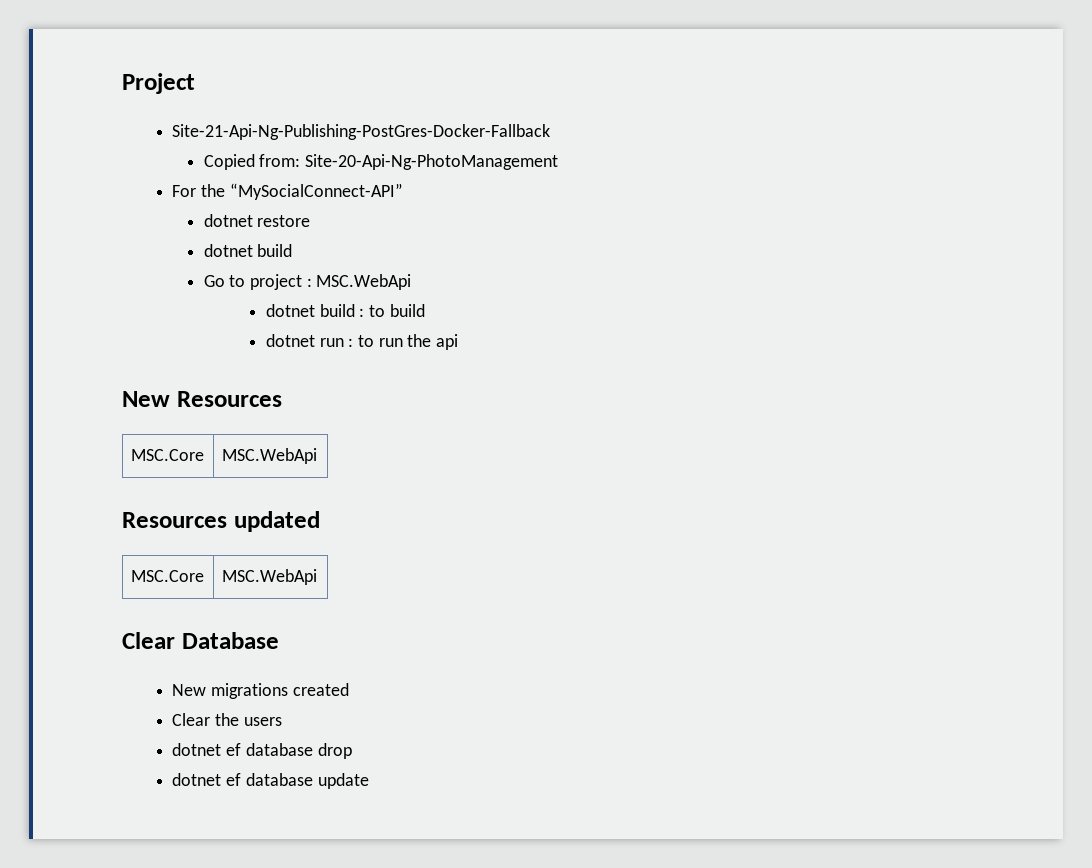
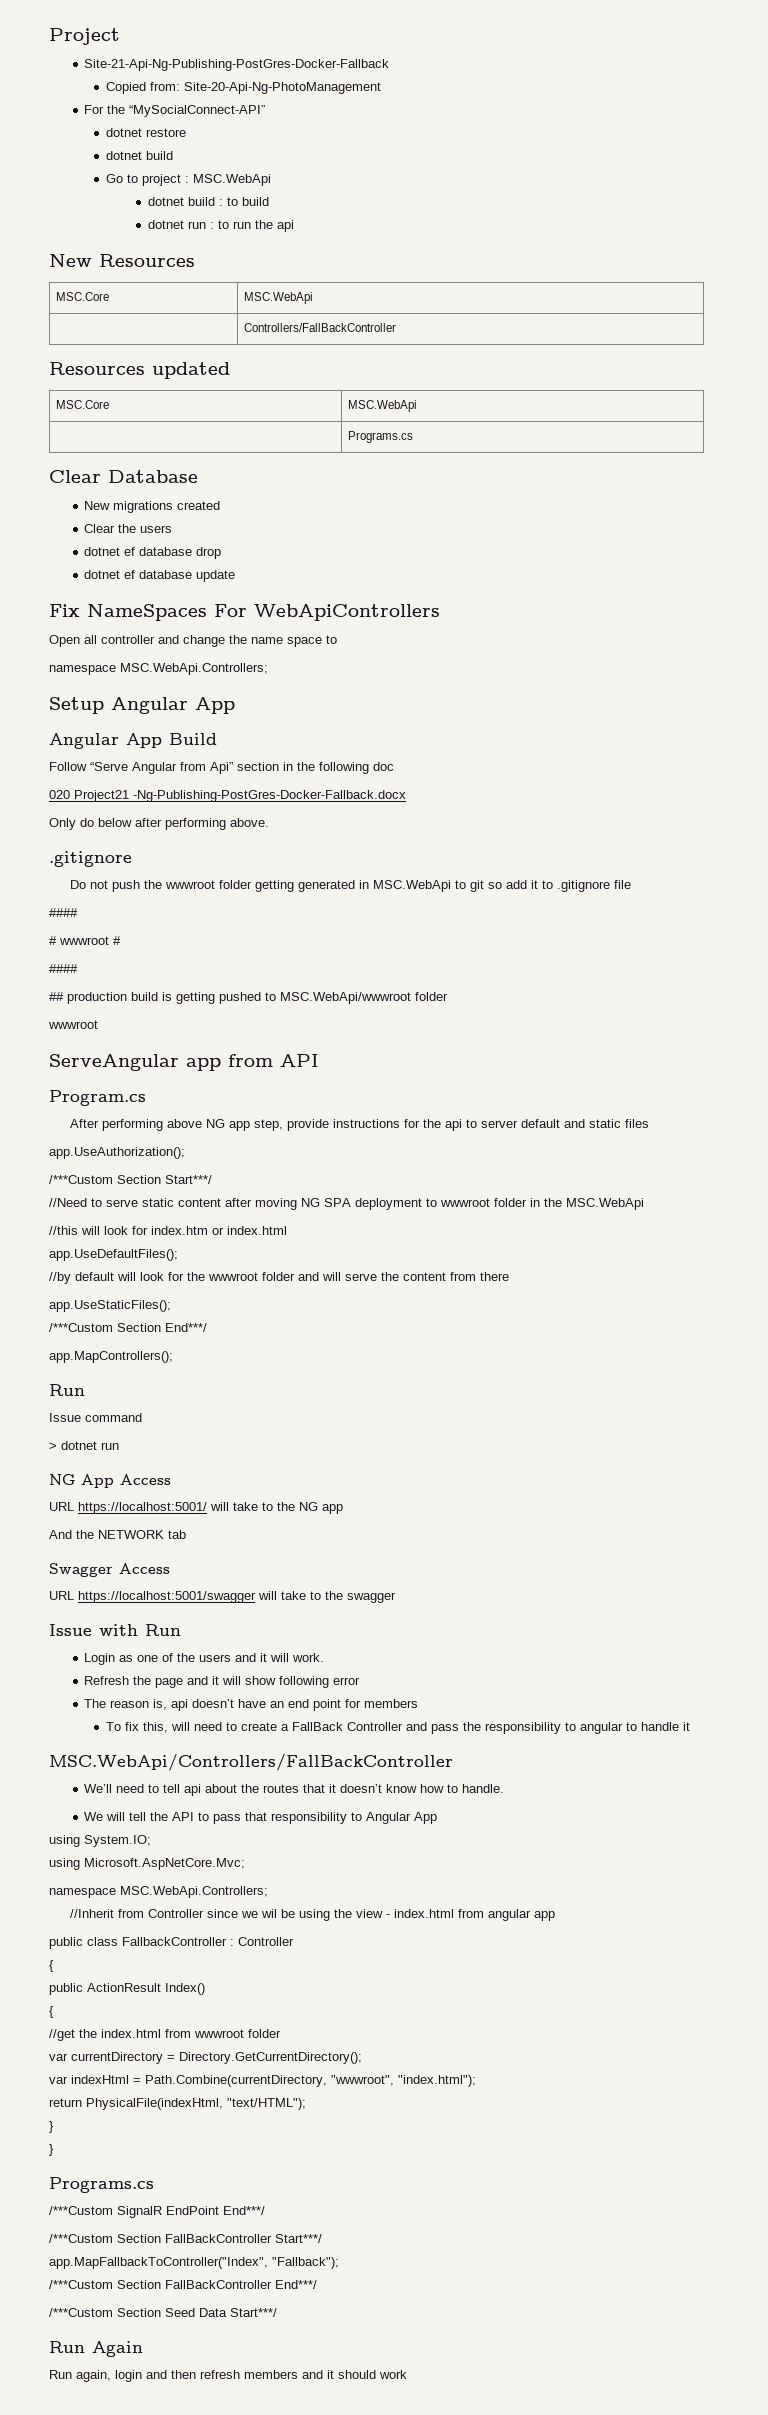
(317, 456) none -> [243,323,396,332] // | Controllers/FallBackController
(317, 577) none -> [347,431,413,443] // | Programs.cs
(369, 781) none -> [49,604,440,621] [49,635,337,647] [49,663,268,675] [49,697,235,714] [49,733,217,749] [49,762,394,774] [49,790,406,802] [49,818,269,830] [49,851,132,867] [69,880,631,892] [49,908,78,917] [49,936,121,945] [49,964,78,973] [49,992,448,1004] [48,1020,98,1029] [49,1054,319,1071] [49,1090,146,1106] [69,1119,649,1131] [49,1147,185,1159] [49,1175,212,1184] [49,1198,644,1210] [49,1226,287,1235] [49,1249,178,1261] [49,1272,509,1284] [49,1300,171,1312] [49,1323,207,1332] [49,1351,173,1363] [49,1384,85,1396] [49,1413,142,1422] [49,1441,119,1450] [49,1474,171,1488] [49,1502,343,1514] [49,1530,186,1539] [49,1563,170,1577] [49,1591,396,1603] [49,1624,181,1636] [84,1653,325,1665] [84,1676,361,1688] [84,1699,419,1711] [105,1722,690,1734] [49,1754,453,1771] [84,1784,505,1796] [84,1812,438,1824] [49,1835,151,1847] [49,1858,245,1870] [49,1886,268,1898] [69,1909,555,1921] [49,1937,294,1949] [49,1960,54,1972] [49,1983,205,1995] [49,2006,54,2018] [49,2029,281,2041] [49,2052,362,2064] [49,2075,476,2087] [49,2098,306,2110] [49,2121,54,2133] [49,2144,54,2156] [49,2177,154,2193] [49,2206,265,2218] [49,2234,322,2243] [49,2257,339,2269] [49,2280,317,2289] [49,2308,277,2317] [49,2341,143,2357] [49,2370,407,2382] // Fix NameSpaces For WebApiControllers // Open all controller and change the name space to // namespace MSC.WebApi.Controllers; // Setup Angular App // Angular App Build // Follow “Serve Angular from Api” section in the following doc // 020 Project21 -Ng-Publishing-PostGres-Docker-Fallback.docx // Only do below after performing above. // .gitignore // Do not push the wwwroot folder getting generated in MSC.WebApi to git so add it to .gitignore file // #### // # wwwroot # // #### // ## production build is getting pushed to MSC.WebApi/wwwroot folder // wwwroot // ServeAngular app from API // Program.cs // After performing above NG app step, provide instructions for the api to server default and static files // app.UseAuthorization(); // /***Custom Section Start***/ // //Need to serve static content after moving NG SPA deployment to wwwroot folder in the MSC.WebApi // //this will look for index.htm or index.html // app.UseDefaultFiles(); // //by default will look for the wwwroot folder and will serve the content from there // app.UseStaticFiles(); // /***Custom Section End***/ // app.MapControllers(); // Run // Issue command // > dotnet run // NG App Access // URL https://localhost:5001/ will take to the NG app // And the NETWORK tab // Swagger Access // URL https://localhost:5001/swagger will take to the swagger // Issue with Run // Login as one of the users and it will work. // Refresh the page and it will show following error // The reason is, api doesn’t have an end point for members // To fix this, will need to create a FallBack Controller and pass the responsibility to angular to handle it // MSC.WebApi/Controllers/FallBackController // We’ll need to tell api about the routes that it doesn’t know how to handle. // We will tell the API to pass that responsibility to Angular App // using System.IO; // using Microsoft.AspNetCore.Mvc; // namespace MSC.WebApi.Controllers; // //Inherit from Controller since we wil be using the view - index.html from angular app // public class FallbackController : Controller // { // public ActionResult Index() // { // //get the index.html from wwwroot folder // var currentDirectory = Directory.GetCurrentDirectory(); // var indexHtml = Path.Combine(currentDirectory, "wwwroot", "index.html"); // return PhysicalFile(indexHtml, "text/HTML"); // } // } // Programs.cs // /***Custom SignalR EndPoint End***/ // /***Custom Section FallBackController Start***/ // app.MapFallbackToController("Index", "Fallback"); // /***Custom Section FallBackController End***/ // /***Custom Section Seed Data Start***/ // Run Again // Run again, login and then refresh members and it should work

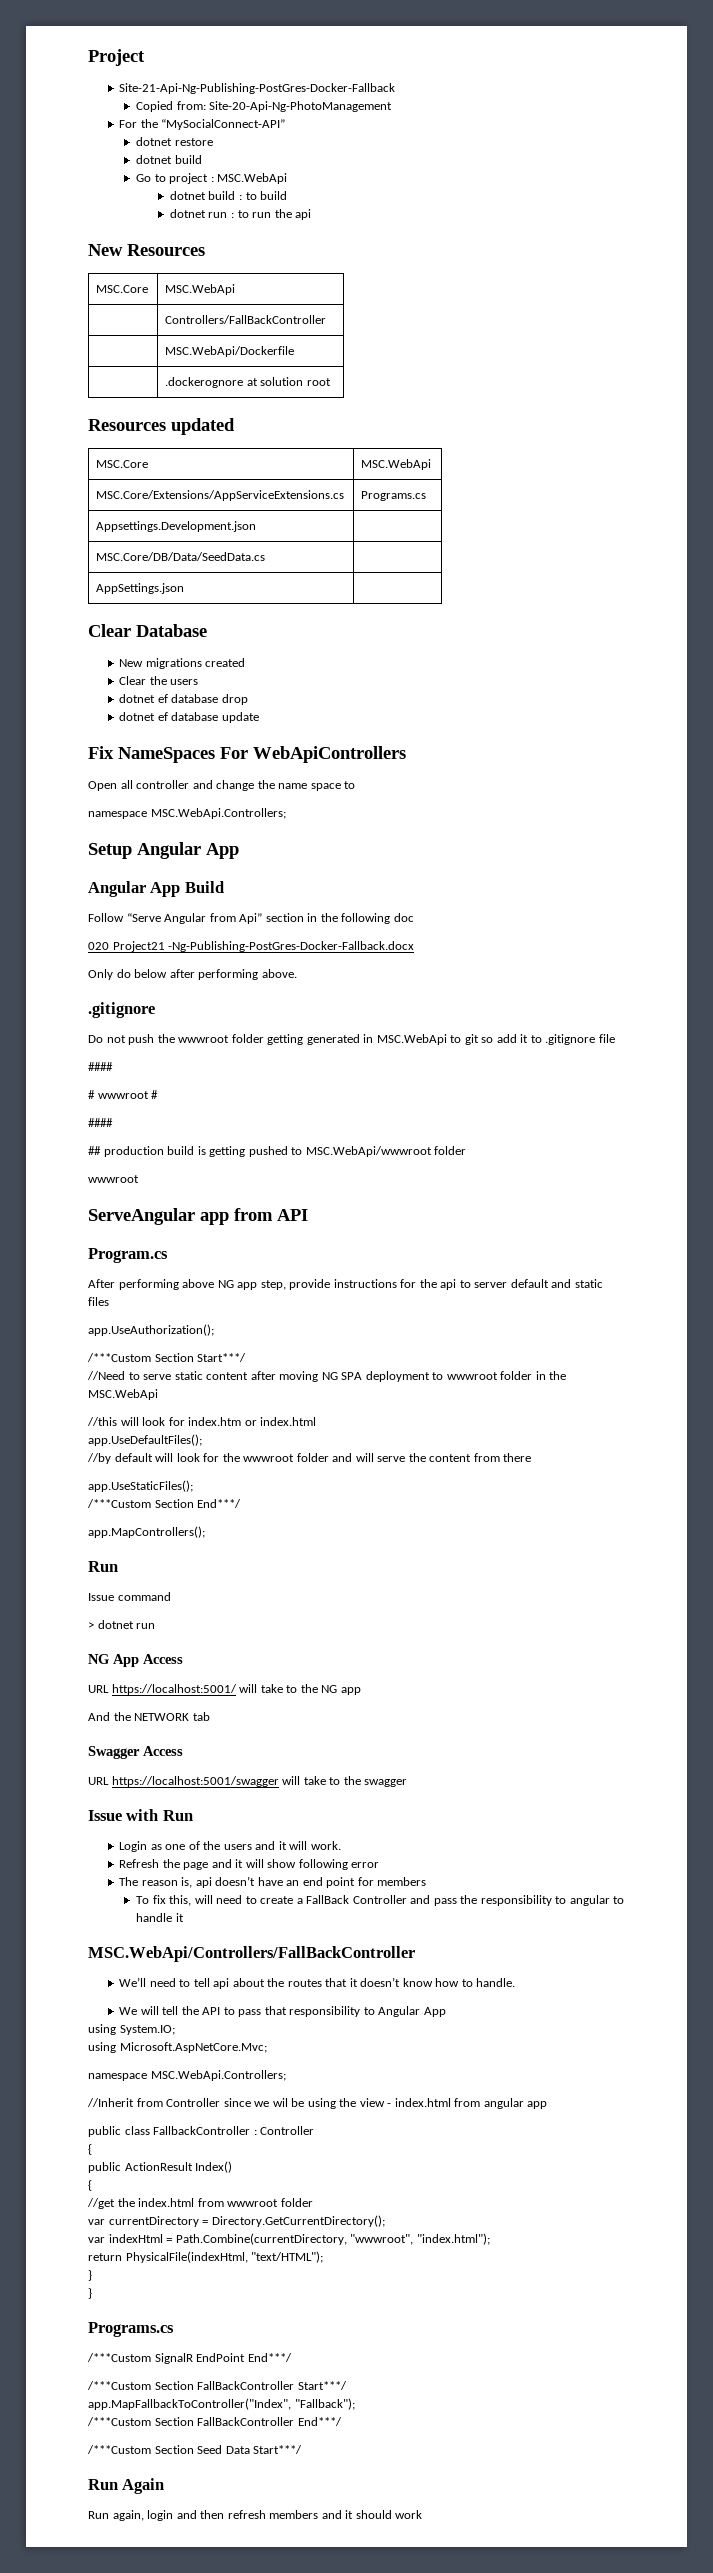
(396, 327) none -> [165,346,295,357] [165,377,331,388] // | MSC.WebApi/Dockerfile // | .dockerognore at solution root
[347,431,413,443] | Programs.cs -> [96,490,345,501] [361,491,427,501] [96,521,257,532] [96,552,266,561] [96,583,185,594] MSC.Core/Extensions/AppServiceExtensions.cs | Programs.cs // Appsettings.Development.json | // MSC.Core/DB/Data/SeedData.cs | // AppSettings.json |

